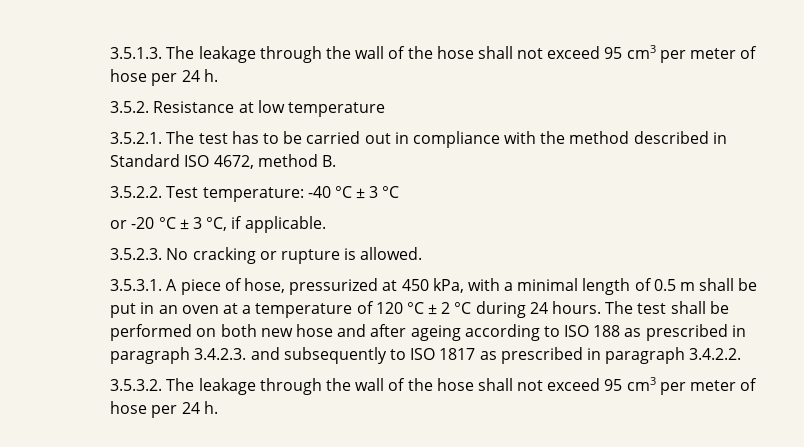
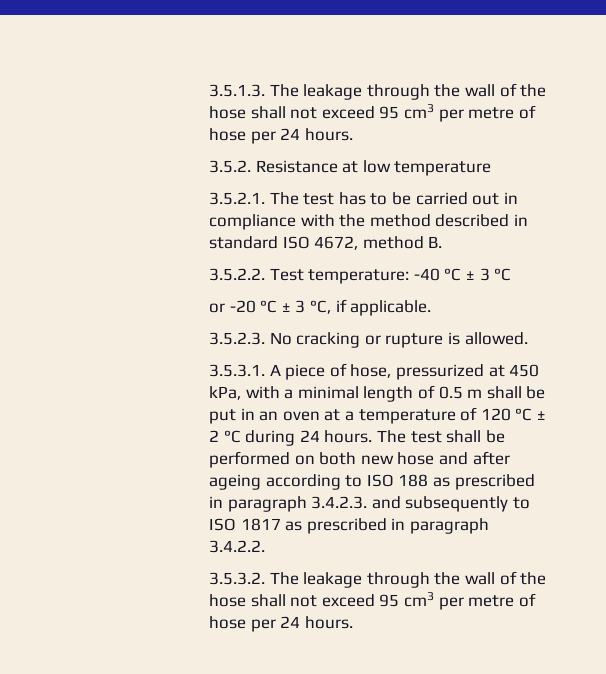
[689,46,758,59] [110,69,218,86] meter of hose per 24 h. -> [468,105,536,119] [208,128,353,144] metre of hose per 24 hours.
[110,154,181,167] Standard -> [208,236,278,249] standard
[689,378,758,391] [110,401,218,418] meter of hose per 24 h. -> [468,593,536,607] [208,616,353,632] metre of hose per 24 hours.

